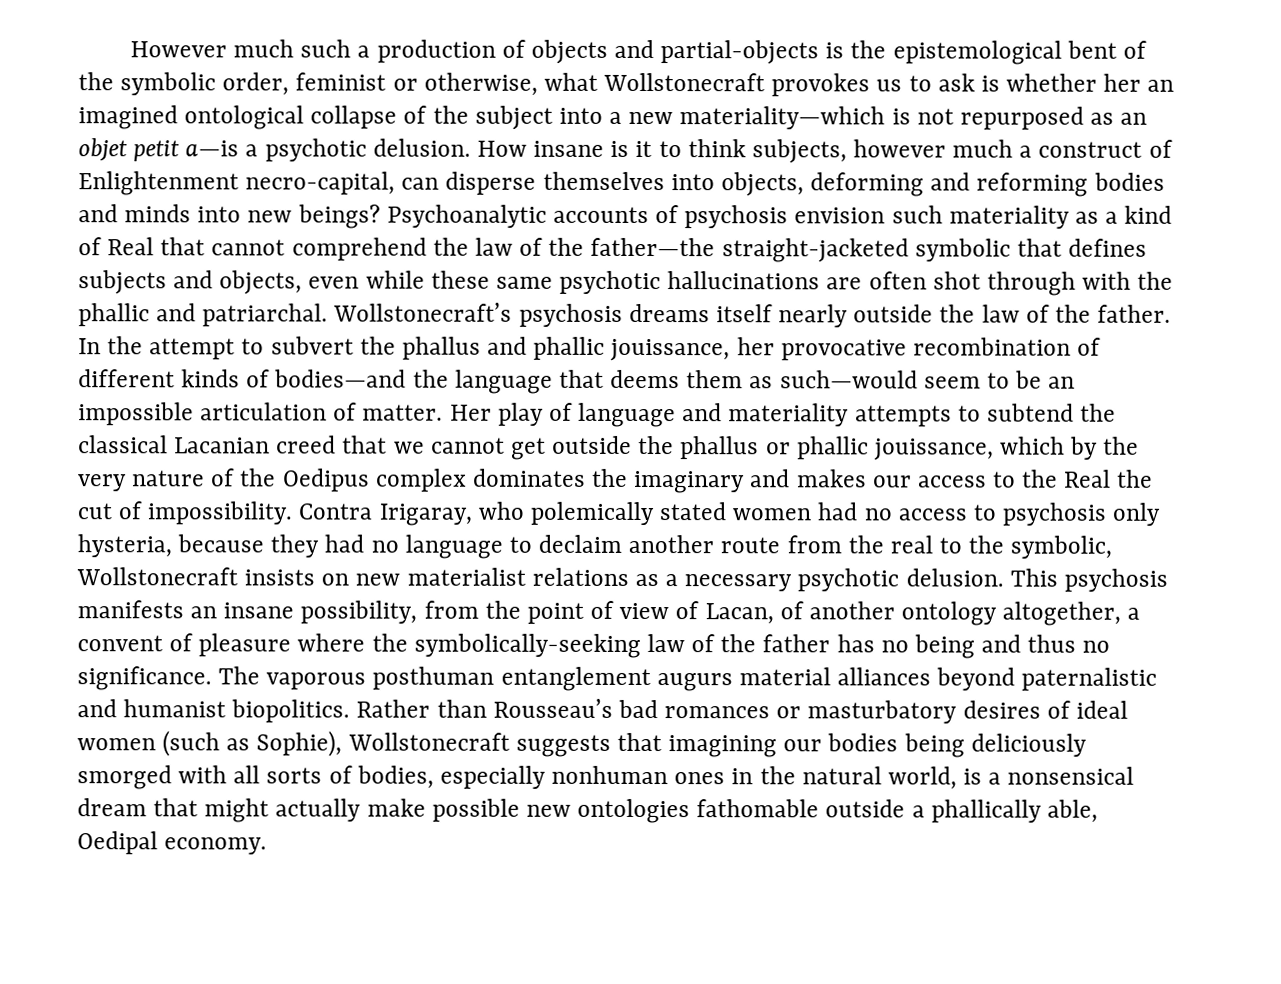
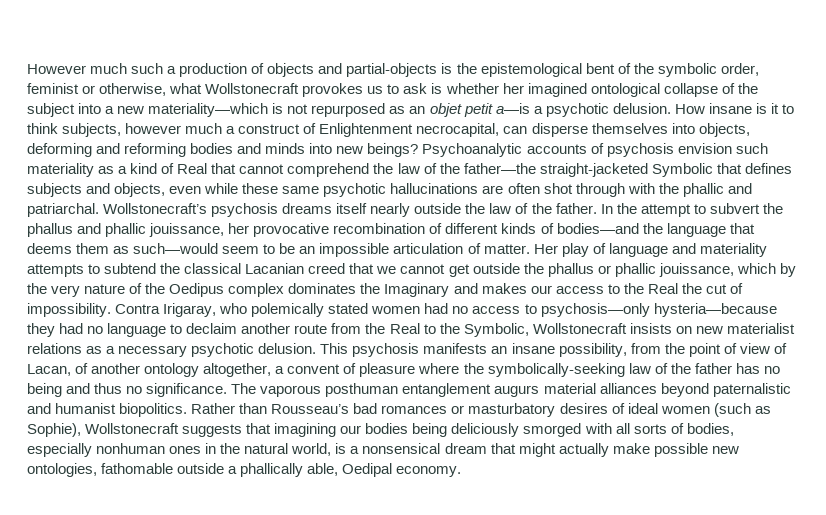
[1147,79,1175,92] an -> (524, 88) none
[245,171,396,195] necro-capital, -> [416,123,500,137] necrocapital,
[914,238,1011,262] symbolic -> [651,163,713,177] Symbolic
[633,470,746,494] imaginary -> [384,283,450,297] Imaginary
[1002,502,1161,526] [77,534,265,558] psychosis only hysteria, because -> [540,303,777,317] psychosis—only hysteria—because
[889,535,1113,559] real to the symbolic, -> [389,323,529,337] Real to the Symbolic,
[577,798,691,824] ontologies -> [27,463,97,477] ontologies,

